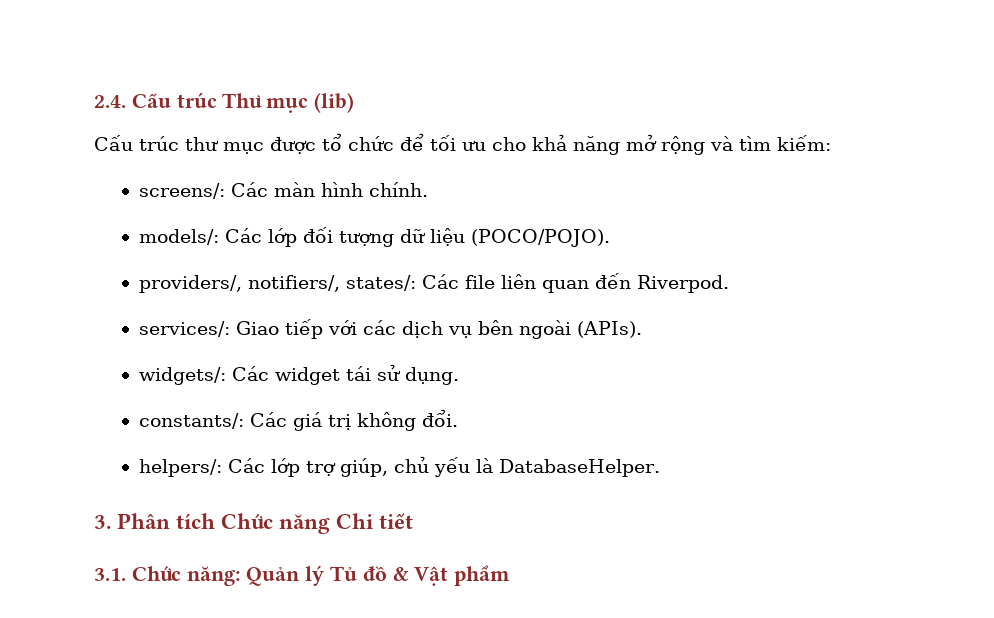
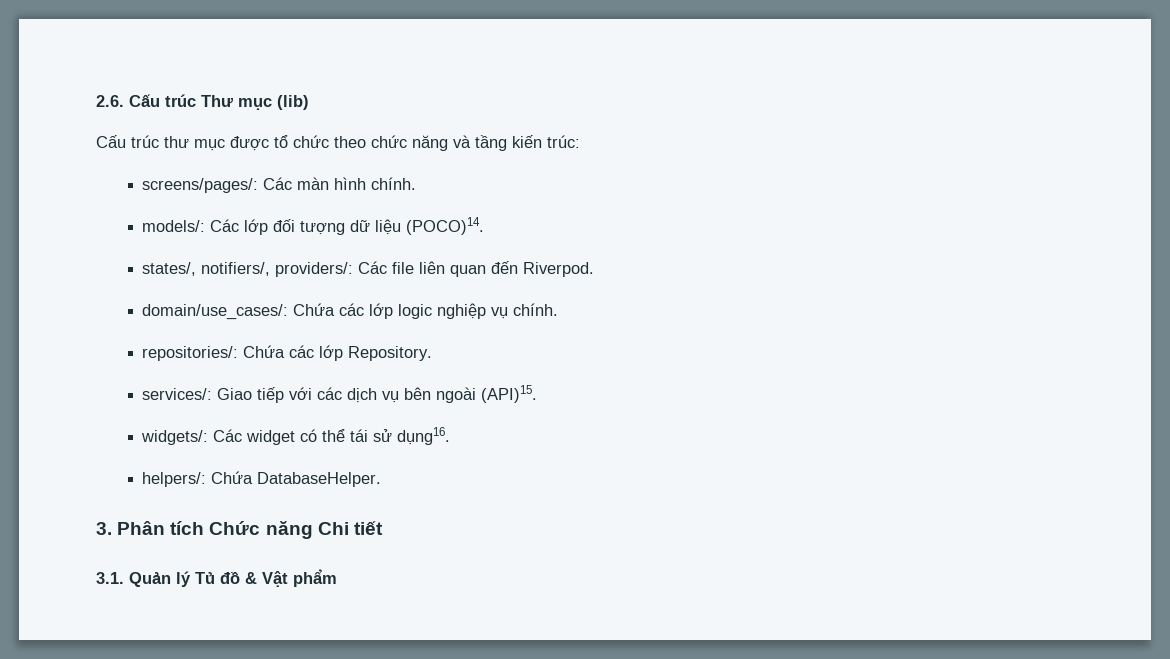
[94,95,126,108] 2.4. -> [96,95,124,107] 2.6.
[400,133,831,155] [139,183,226,199] để tối ưu cho khả năng mở rộng và tìm kiếm: // screens/: -> [334,135,580,151] [142,178,259,193] theo chức năng và tầng kiến trúc: // screens/pages/:
[471,229,611,247] [139,275,417,293] (POCO/POJO). // providers/, notifiers/, states/: -> [406,217,485,235] [142,262,354,277] (POCO)14. // states/, notifiers/, providers/:
(730, 284) none -> [142,303,559,320] [142,345,433,361] // domain/use_cases/: Chứa các lớp logic nghiệp vụ chính. // repositories/: Chứa các lớp Repository.
[577,321,643,338] (APIs). -> [481,385,538,403] (API)15.
[346,364,460,385] [139,409,459,431] [139,456,494,477] tái sử dụng. // constants/: Các giá trị không đổi. // helpers/: Các lớp trợ giúp, chủ yếu là -> [300,427,451,445] [142,471,254,487] có thể tái sử dụng16. // helpers/: Chứa
[131,566,241,586] Chức năng: -> (124, 578) none

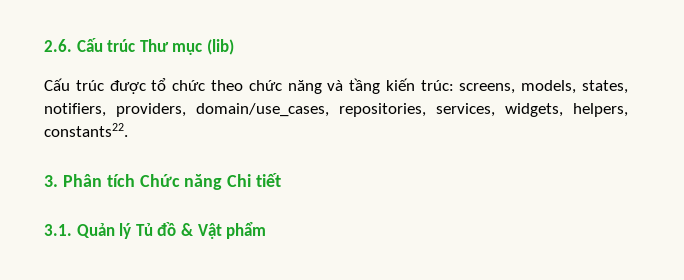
[164,136,225,151] thư mục -> (104, 85) none
[142,177,417,193] [142,217,485,235] [142,261,595,277] [142,303,559,320] [142,345,433,361] [142,385,538,403] [141,427,451,445] [142,471,382,487] // screens/pages/: Các màn hình chính. // models/: Các lớp đối tượng dữ liệu (POCO)14. // states/, notifiers/, providers/: Các file liên quan đến Riverpod. // domain/use_cases/: Chứa các lớp logic nghiệp vụ chính. // repositories/: Chứa các lớp Repository. // services/: Giao tiếp với các dịch vụ bên ngoài (API)15. // widgets/: Các widget có thể tái sử dụng16. // helpers/: Chứa DatabaseHelper. -> [459,80,628,94] [44,103,628,117] [44,123,128,137] screens, models, states, notifiers, providers, domain/use_cases, repositories, services, widgets, helpers, constants22.

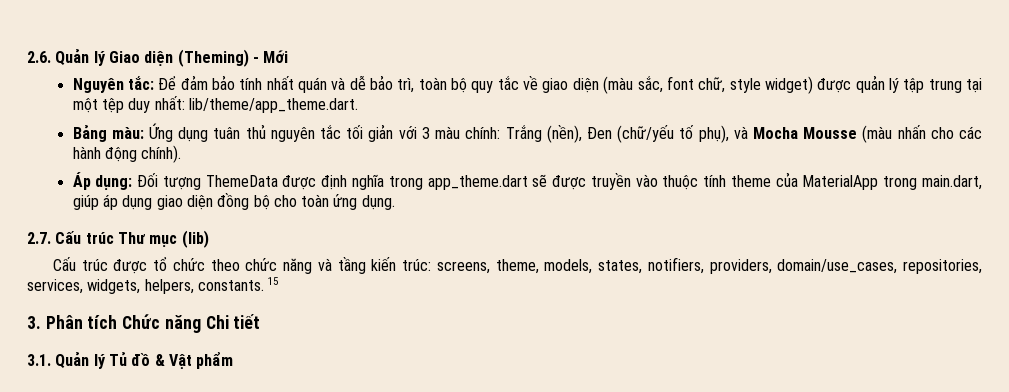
(72, 45) none -> [55,49,289,67] [72,75,983,94] [72,96,358,113] [72,123,983,143] [72,145,182,163] [72,172,983,190] [72,193,395,210] [27,232,51,244] Quản lý Giao diện (Theming) - Mới // Nguyên tắc: Để đảm bảo tính nhất quán và dễ bảo trì, toàn bộ quy tắc về giao diện (màu sắc, font chữ, style widget) được quản lý tập trung tại một tệp duy nhất: lib/theme/app_theme.dart. // Bảng màu: Ứng dụng tuân thủ nguyên tắc tối giản với 3 màu chính: Trắng (nền), Đen (chữ/yếu tố phụ), và Mocha Mousse (màu nhấn cho các hành động chính). // Áp dụng: Đối tượng ThemeData được định nghĩa trong app_theme.dart sẽ được truyền vào thuộc tính theme của MaterialApp trong main.dart, giúp áp dụng giao diện đồng bộ cho toàn ứng dụng. // 2.7.
(516, 88) none -> [495,259,539,274] theme,
[44,123,128,137] constants22. -> [197,277,279,291] constants. 15

